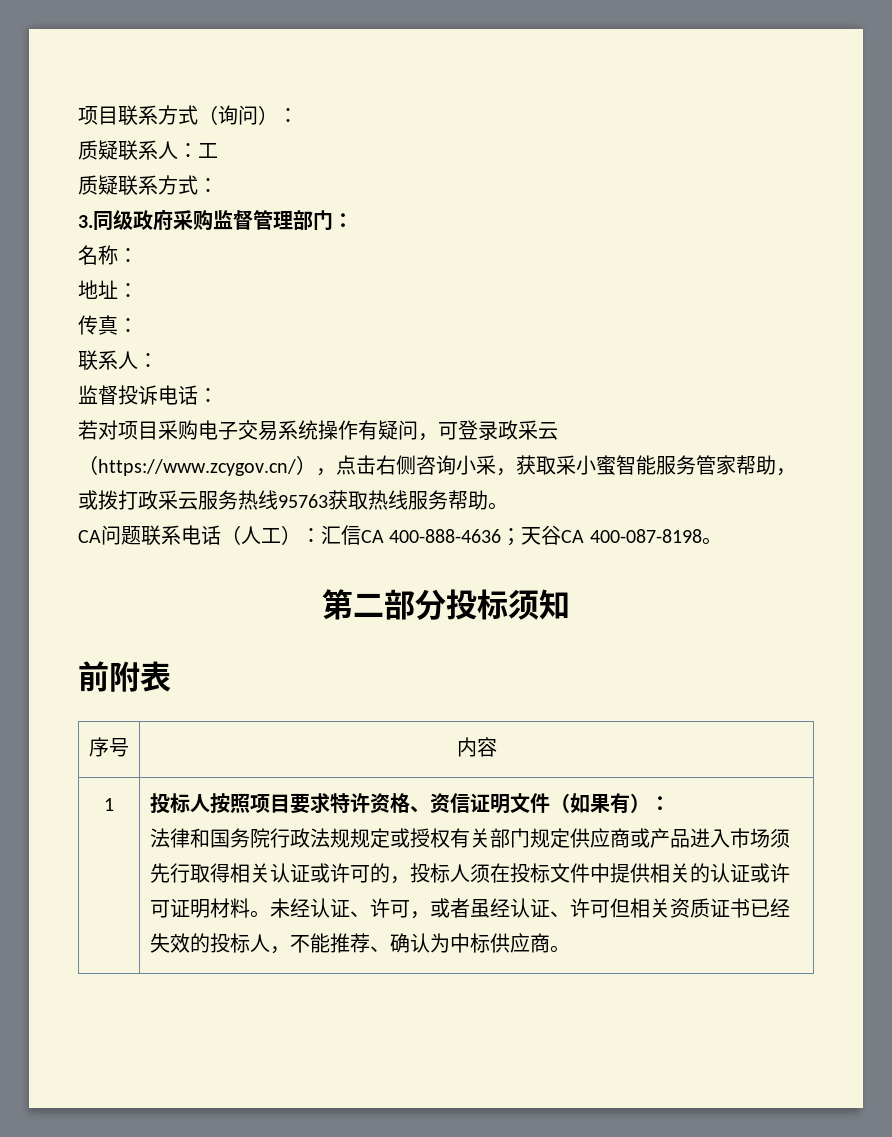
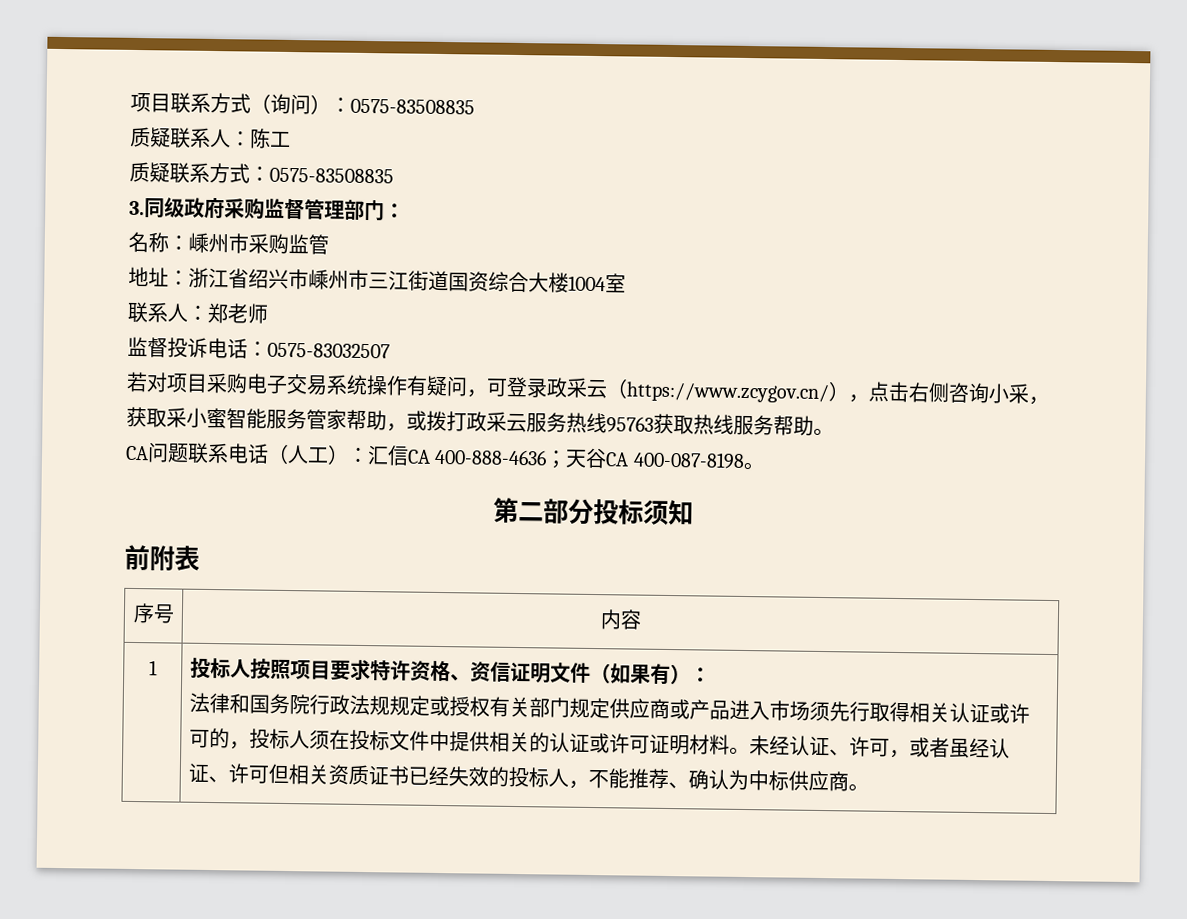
(298, 115) none -> [350,98,475,115] 0575-83508835
(198, 150) none -> [250,128,271,149] 陈
(218, 185) none -> [269,167,394,184] 0575-83508835
[78,280,138,299] [78,315,138,335] [78,350,158,371] // 地址： // 传真： // 联系人： -> [188,232,329,255] [128,266,626,293] [127,301,269,324] 嵊州市采购监管 // 地址：浙江省绍兴市嵊州市三江街道国资综合大楼1004室 // 联系人：郑老师
(218, 395) none -> [267,342,390,359] 0575-83032507

